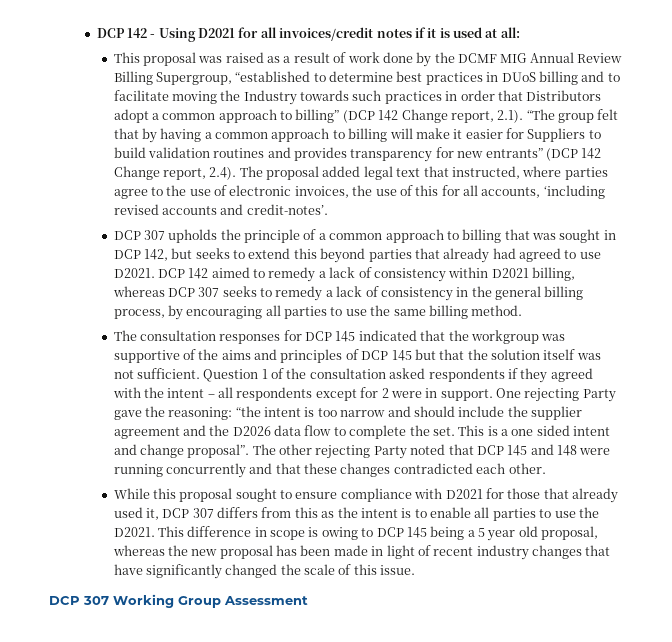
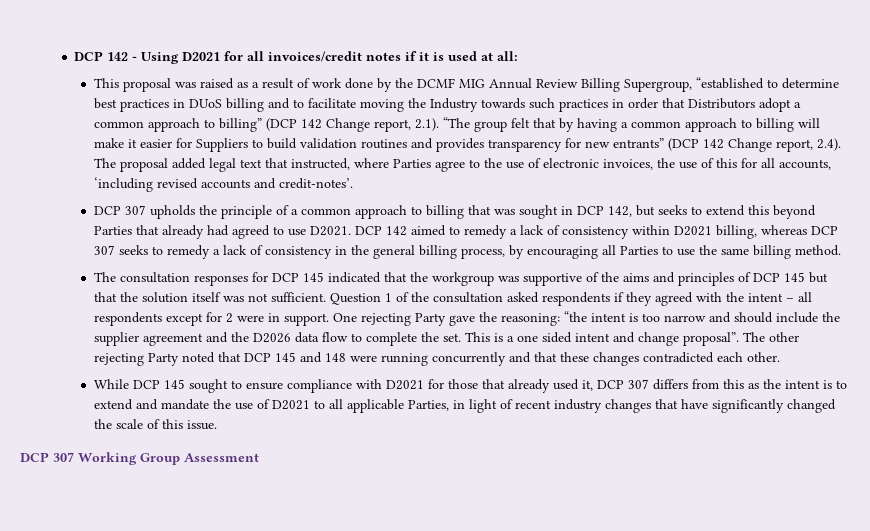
[564,167,608,180] parties -> [392,159,431,168] Parties
[368,249,412,262] parties -> [93,226,132,235] Parties
[284,306,328,319] parties -> [619,246,658,255] Parties
[152,488,233,502] this proposal -> [132,379,185,389] DCP 145
[430,507,599,521] [113,526,599,541] [112,545,368,559] enable all parties to use the D2021. This difference in scope is owing to DCP 145 being a 5 year old proposal, whereas the new proposal has been made -> [93,399,449,413] extend and mandate the use of D2021 to all applicable Parties,

